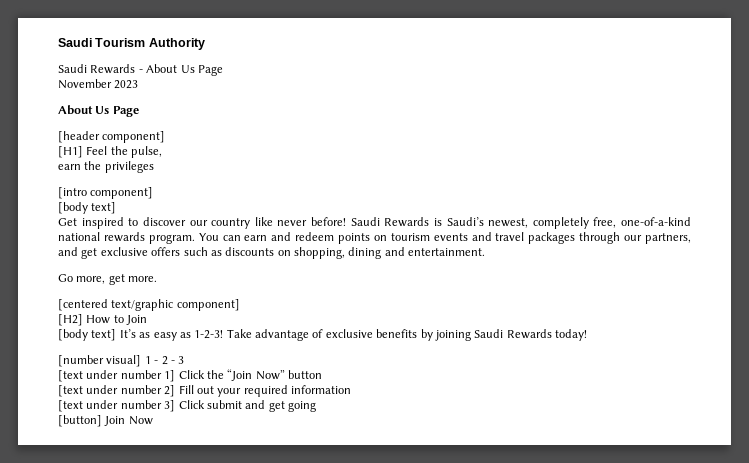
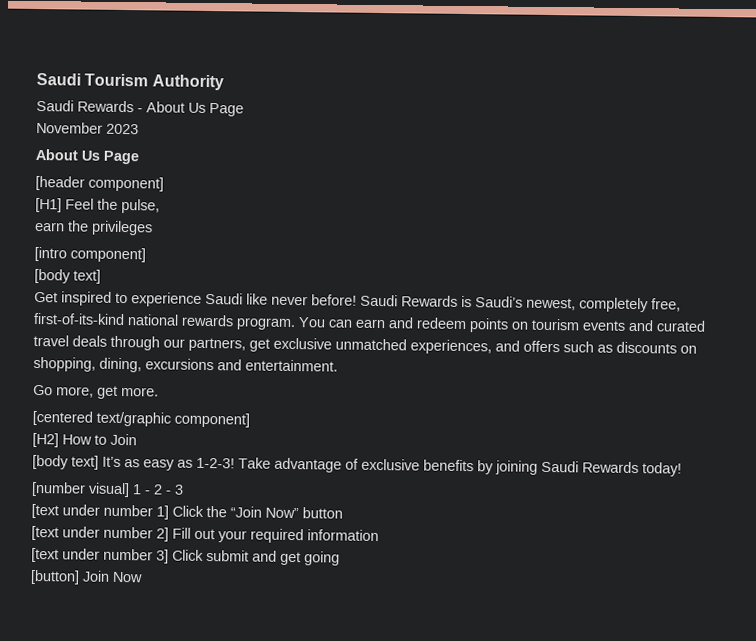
[142,217,251,229] discover our country -> [131,292,243,307] experience Saudi
[621,217,691,226] one-of-a-kind -> [33,312,125,326] first-of-its-kind
[495,232,576,244] travel packages -> [656,320,706,332] [33,334,107,347] curated travel deals
[58,247,78,256] and -> (246, 344) none
(148, 251) none -> [335,338,520,355] unmatched experiences, and
[348,247,382,259] dining -> [99,357,214,373] dining, excursions

